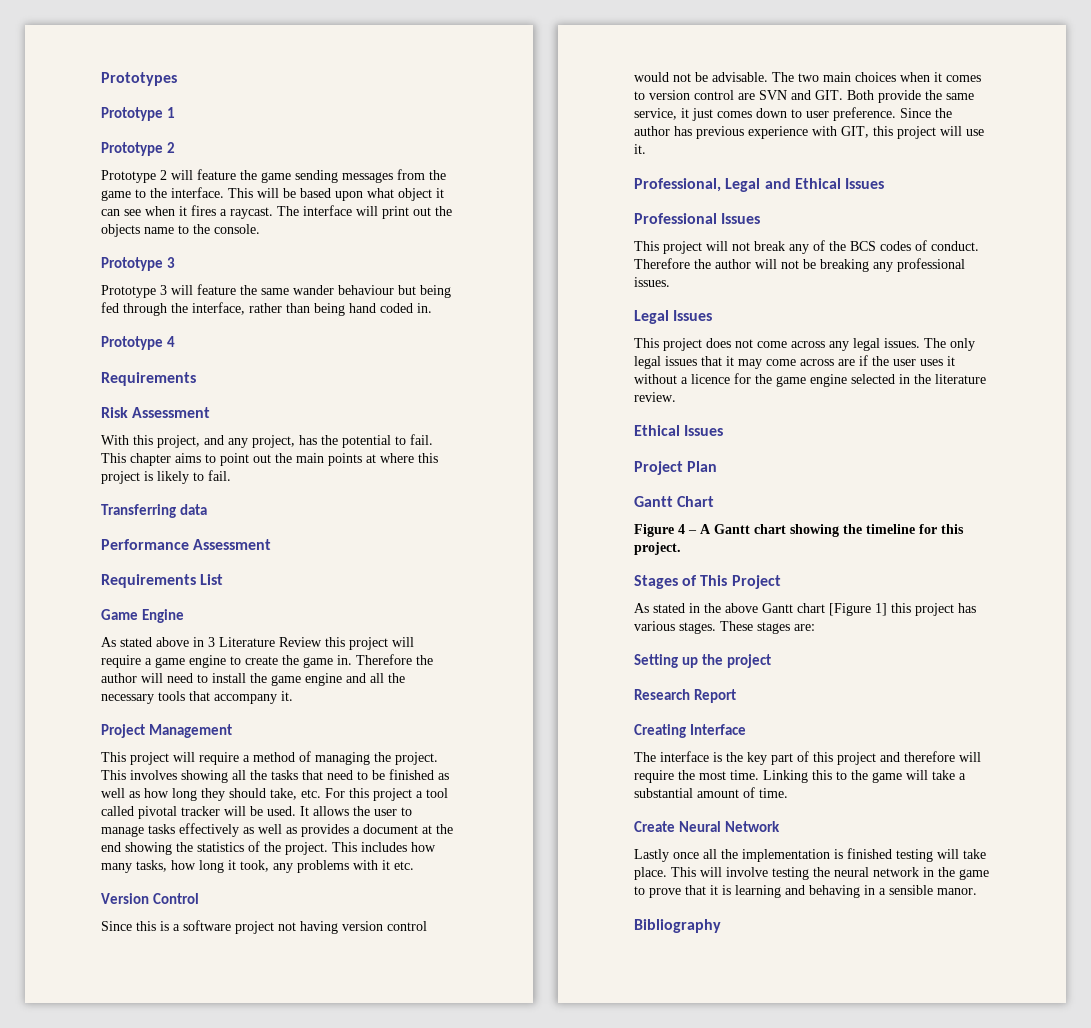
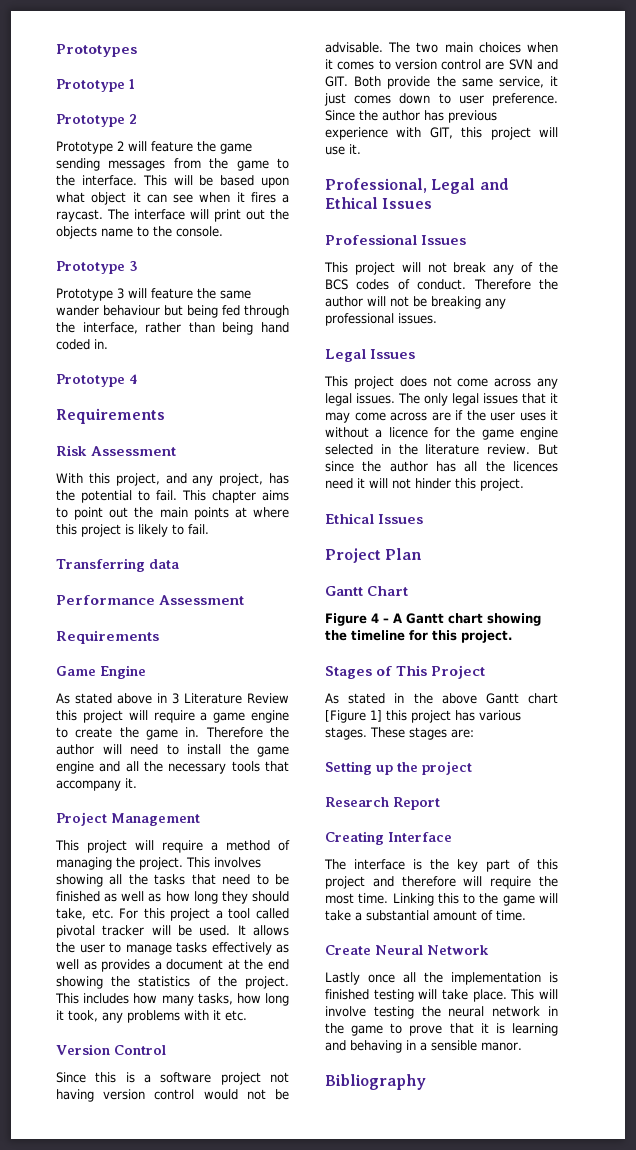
[200,574,224,585] List -> (159, 637) none
(676, 397) none -> [538,444,558,455] [325,461,558,472] [325,478,524,491] But since the author has all the licences need it will not hinder this project.

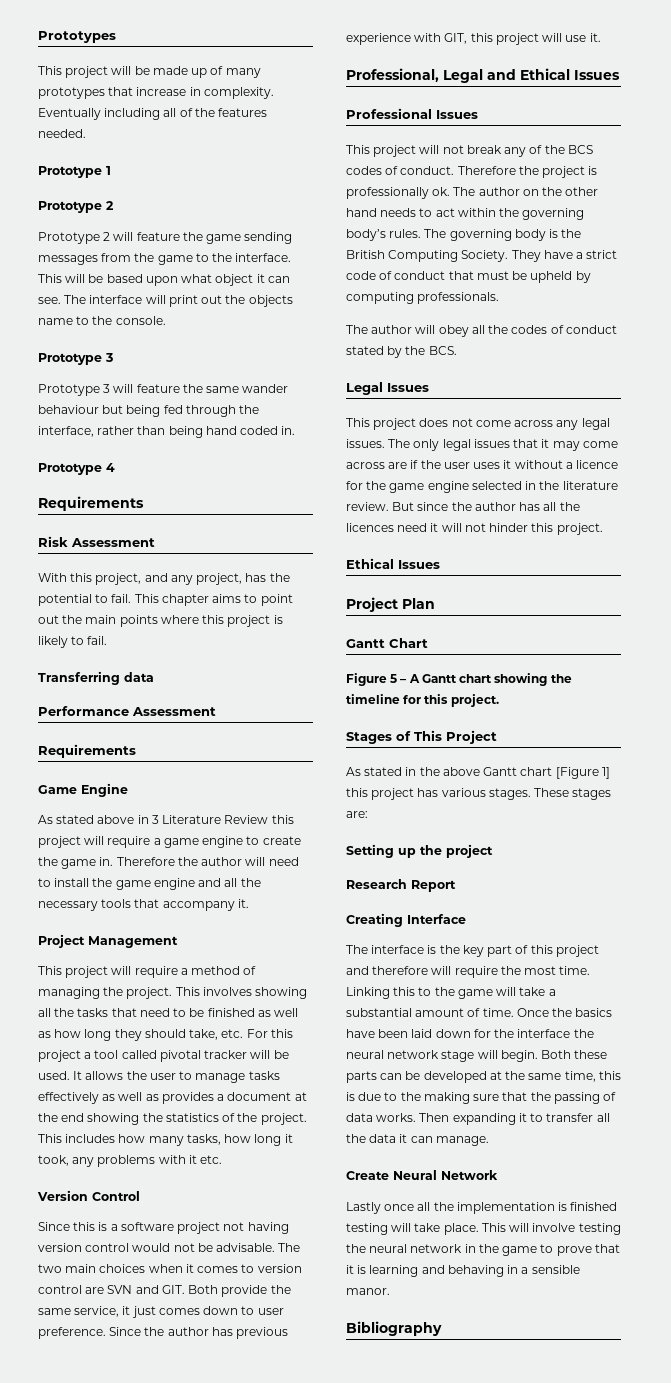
(137, 50) none -> [38,66,261,78] [38,87,274,99] [38,108,268,120] [38,129,86,138] // This project will be made up of many prototypes that increase in complexity. Eventually including all of the features needed.
[173,192,289,203] [56,209,103,222] see when it fires a raycast. -> [38,297,61,304] see.
[234,507,247,518] at -> (158, 621) none
[325,296,506,309] [325,313,437,326] author will not be breaking any professional issues. -> [542,166,598,178] [346,187,599,199] [346,208,585,220] [346,229,582,241] [346,250,618,262] [346,271,591,283] [346,292,500,304] [346,325,617,337] [346,346,457,358] project is professionally ok. The author on the other hand needs to act within the governing body’s rules. The governing body is the British Computing Society. They have a strict code of conduct that must be upheld by computing professionals. // The author will obey all the codes of conduct stated by the BCS.
[371,613,379,623] 4 -> [390,674,398,683] 5
(526, 915) none -> [516,1008,613,1017] [346,1029,594,1038] [346,1050,608,1062] [346,1071,621,1083] [346,1092,617,1104] [346,1113,610,1125] [346,1134,489,1146] Once the basics have been laid down for the interface the neural network stage will begin. Both these parts can be developed at the same time, this is due to the making sure that the passing of data works. Then expanding it to transfer all the data it can manage.

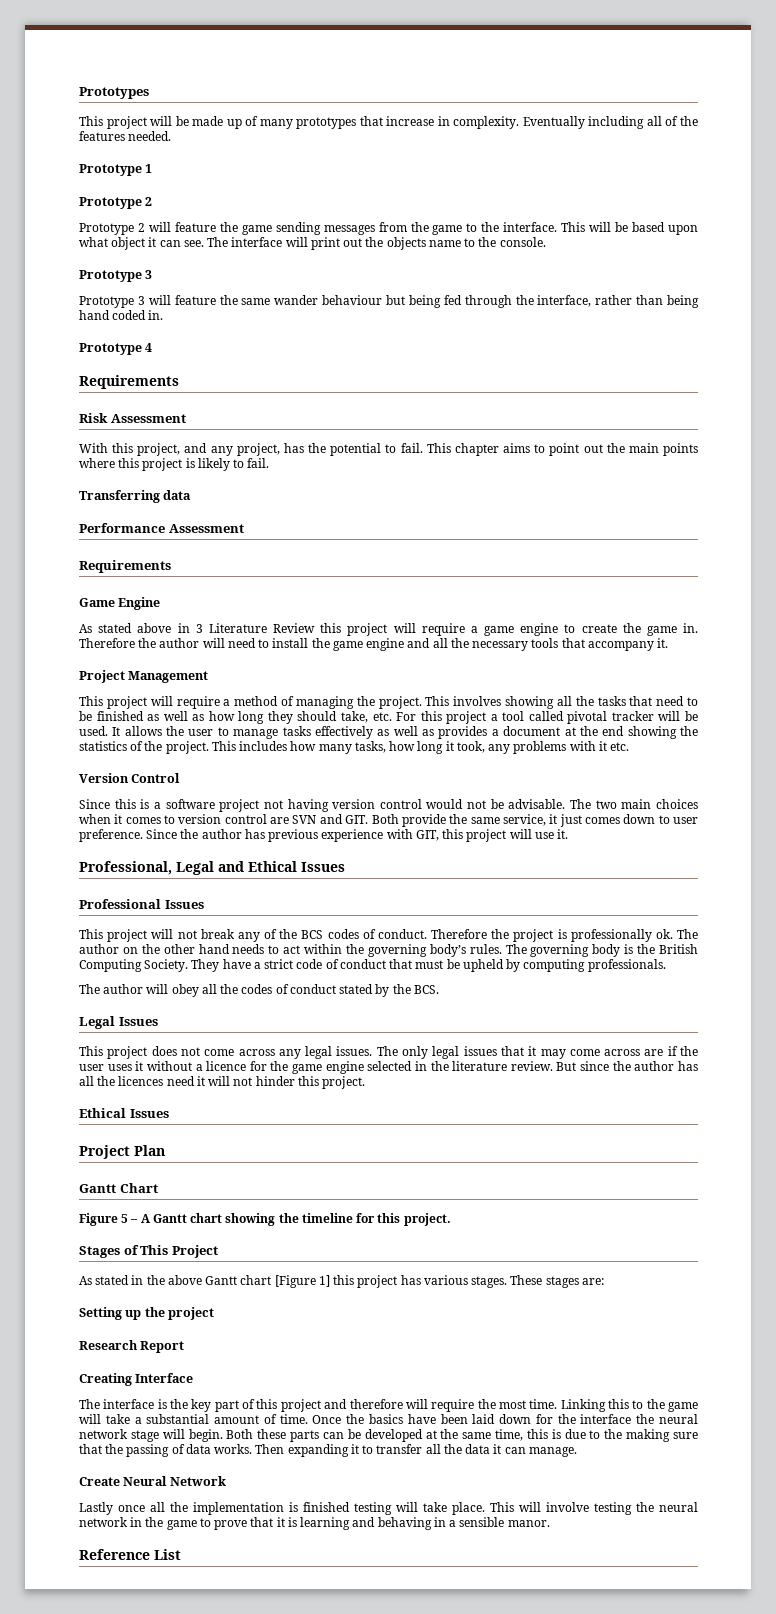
[346,1321,442,1336] Bibliography -> [79,1549,181,1560] Reference List

